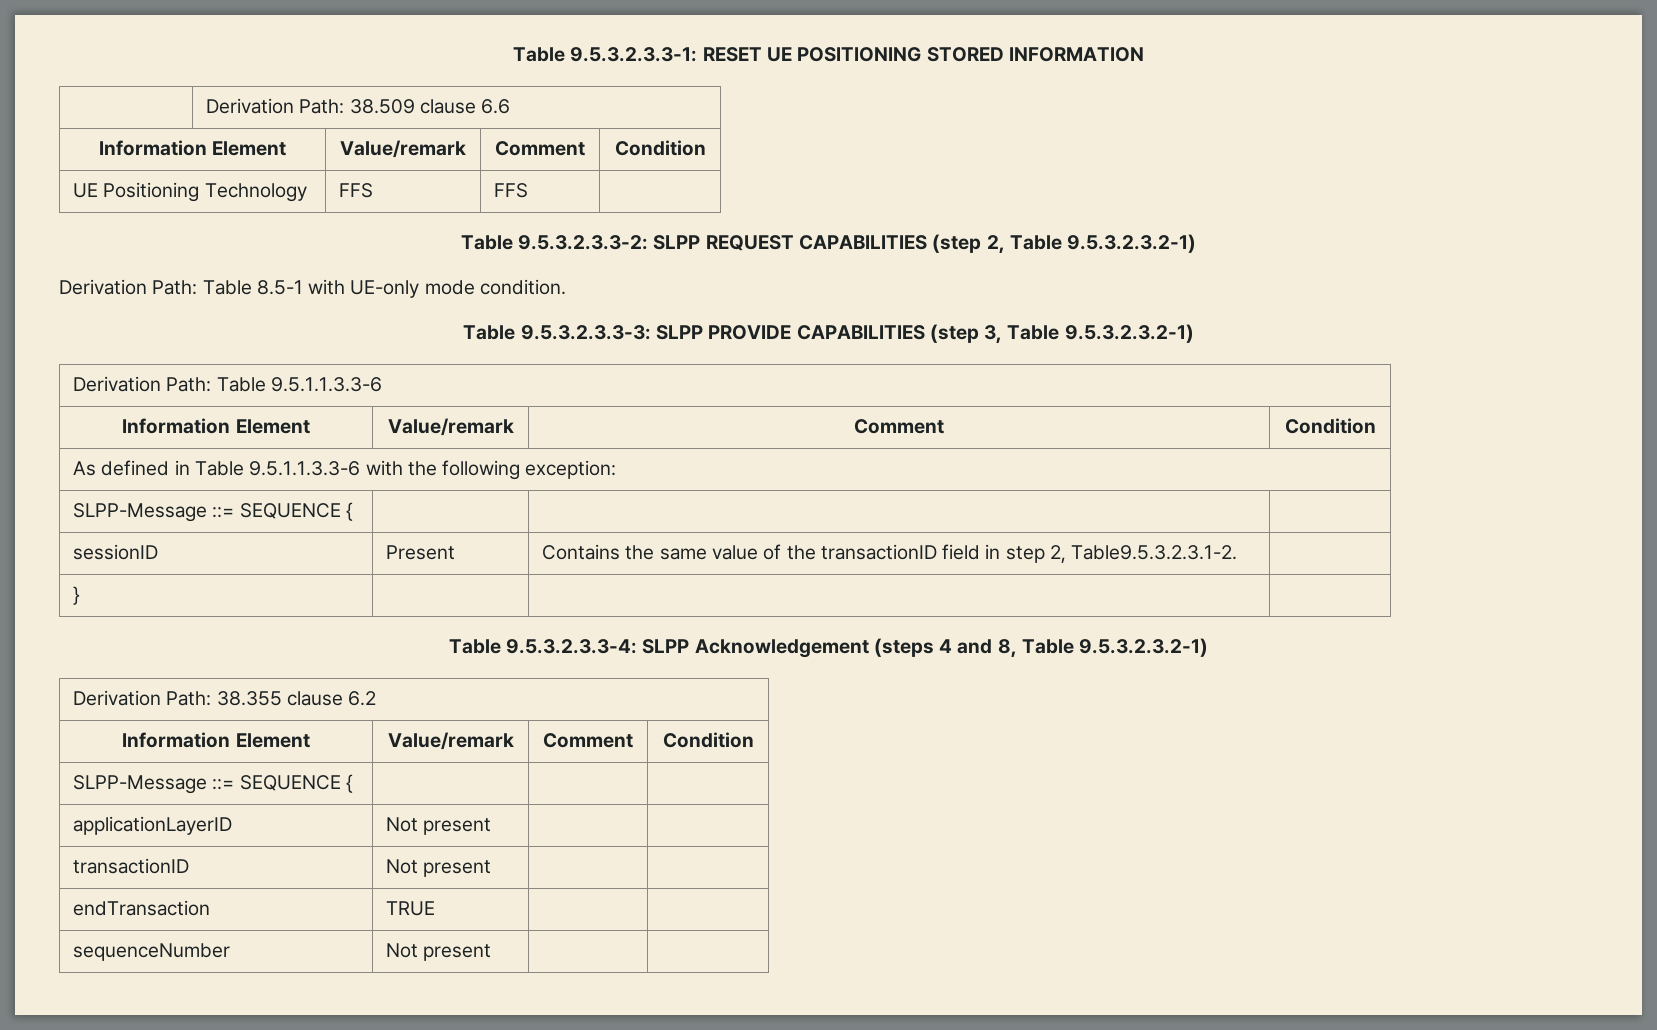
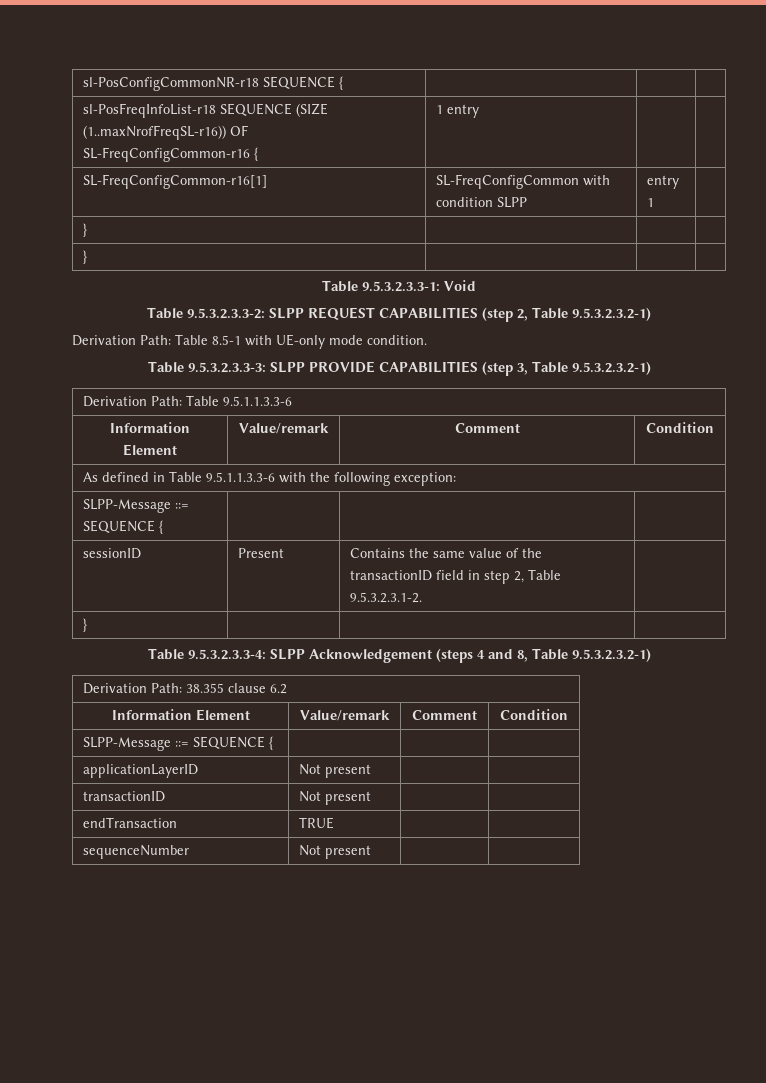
[513,47,1144,62] [206,98,511,114] [98,140,287,156] [340,140,466,158] [495,141,585,156] [614,140,706,156] [73,182,307,202] [339,183,374,198] [494,183,529,198] Table 9.5.3.2.3.3-1: RESET UE POSITIONING STORED INFORMATION // | Derivation Path: 38.509 clause 6.6 // Information Element | Value/remark | Comment | Condition // UE Positioning Technology | FFS | FFS | -> [82,76,343,91] [82,103,328,118] [82,125,248,140] [82,147,258,162] [435,104,479,118] [82,174,267,189] [435,174,610,189] [435,197,527,208] [646,175,679,189] [646,198,654,207] [82,223,87,237] [82,250,87,264] [322,280,476,292] sl-PosConfigCommonNR-r18 SEQUENCE { | | | // sl-PosFreqInfoList-r18 SEQUENCE (SIZE (1..maxNrofFreqSL-r16)) OF SL-FreqConfigCommon-r16 { | 1 entry | | // SL-FreqConfigCommon-r16[1] | SL-FreqConfigCommon with condition SLPP | entry 1 | // } | | | // } | | | // Table 9.5.3.2.3.3-1: Void
[1071,545,1238,560] Table9.5.3.2.3.1-2. -> [527,569,561,580] [349,592,422,603] Table 9.5.3.2.3.1-2.

